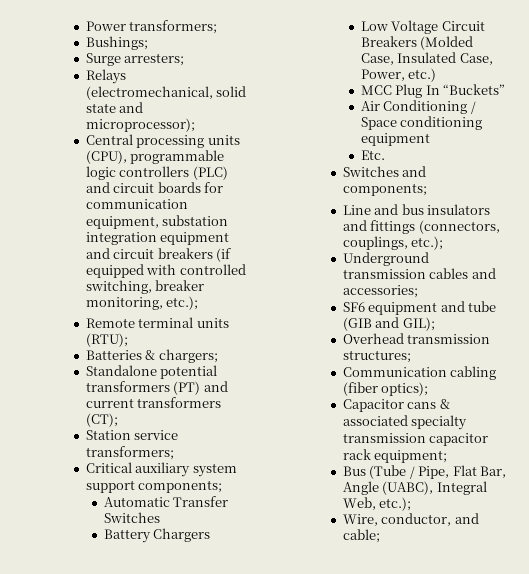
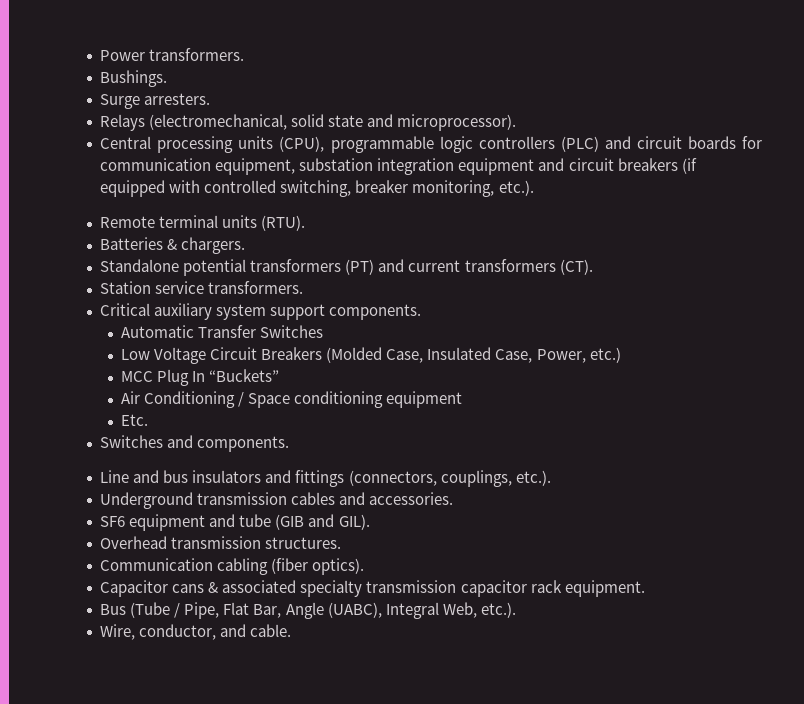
[129,20,218,34] [85,36,148,50] transformers; // Bushings; -> [149,48,245,61] [100,70,168,87] transformers. // Bushings.
[124,53,185,66] arresters; -> [144,93,211,105] arresters.
[85,118,195,132] microprocessor); -> [397,114,517,131] microprocessor).
[166,296,199,310] etc.); -> [498,180,534,196] etc.).
[85,333,128,347] (RTU); -> [261,215,306,231] (RTU).
[158,349,218,363] chargers; -> [181,237,246,254] chargers.
[85,413,118,427] (CT); -> [559,259,593,275] (CT).
[85,446,174,460] transformers; -> [208,281,304,294] transformers.
[138,480,223,493] components; -> [329,304,422,320] components.
[103,528,211,543] // Battery Chargers -> (324, 331) none
[342,183,427,196] components; -> [197,436,290,452] components.
[411,236,444,250] etc.); -> [515,470,551,486] etc.).
[342,285,418,298] accessories; -> [369,492,454,505] accessories.
[402,317,435,331] GIL); -> [338,514,370,530] GIL).
[342,350,411,363] structures; -> [265,537,342,549] structures.
[381,382,429,396] optics); -> [312,558,365,575] optics).
[374,450,448,463] equipment; -> [564,580,645,597] equipment.
[379,497,412,511] etc.); -> [480,602,516,618] etc.).
[342,529,380,543] cable; -> [250,624,292,637] cable.

